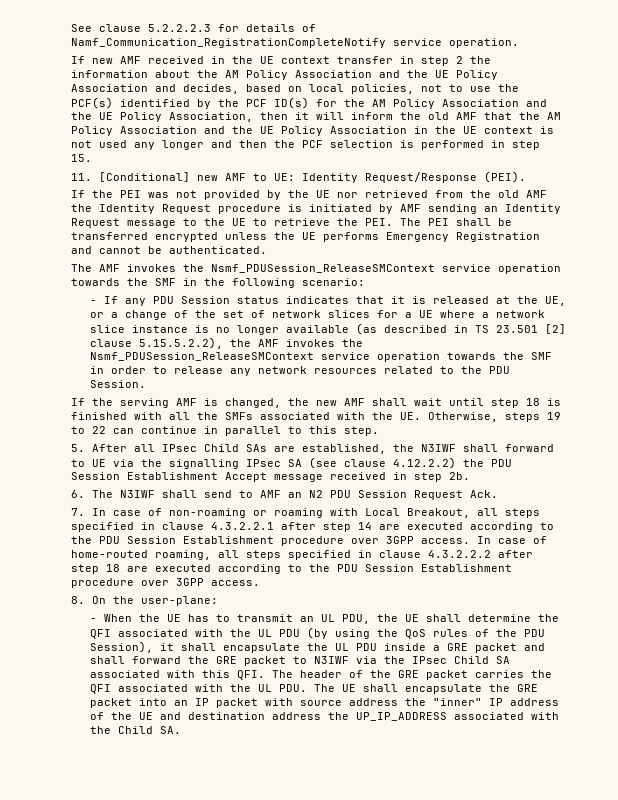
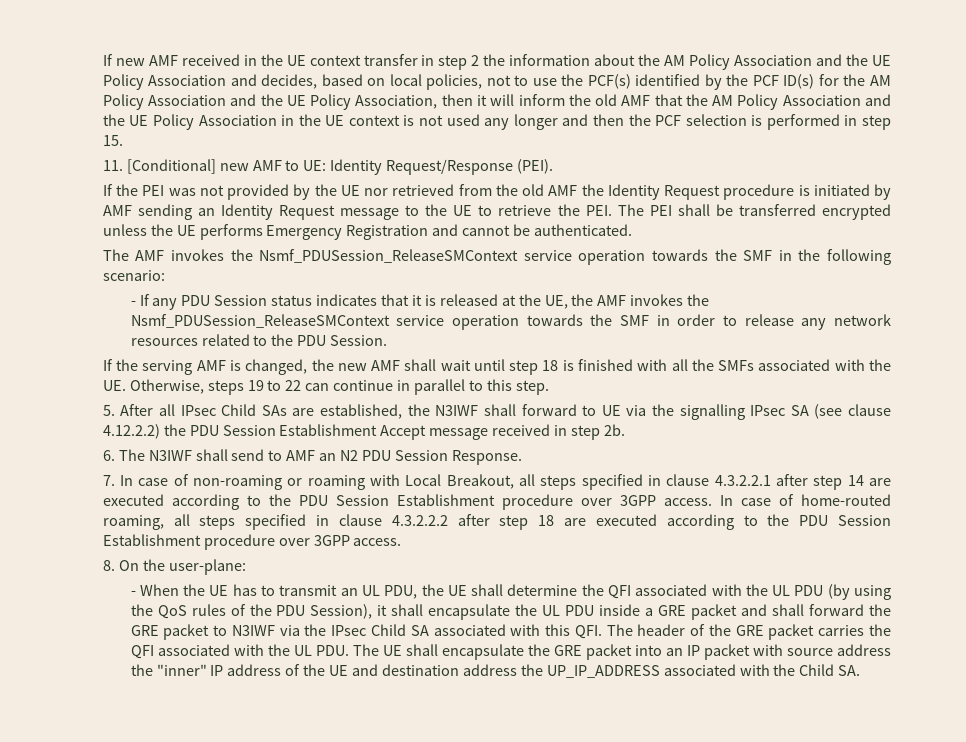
[70,24,316,32] [70,38,519,48] See clause 5.2.2.2.3 for details of Namf_Communication_RegistrationCompleteNotify service operation. // -> (102, 60) none
[89,310,545,320] [89,323,566,335] [89,337,223,349] or a change of the set of network slices for a UE where a network slice instance is no longer available (as described in TS 23.501 [2] clause 5.15.5.2.2), -> (568, 302) none
[413,490,498,500] Request Ack. -> [451,450,522,465] Response.

